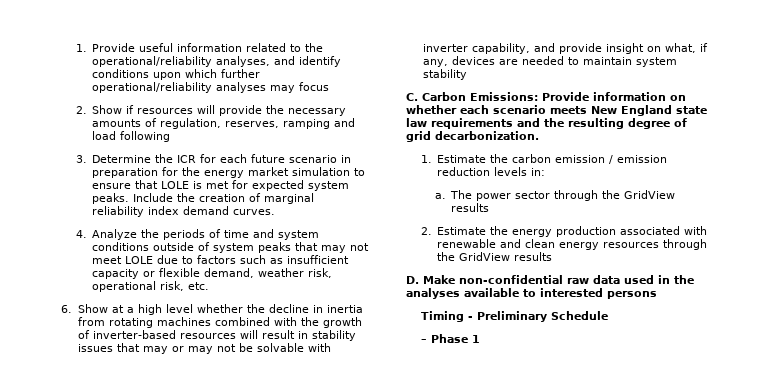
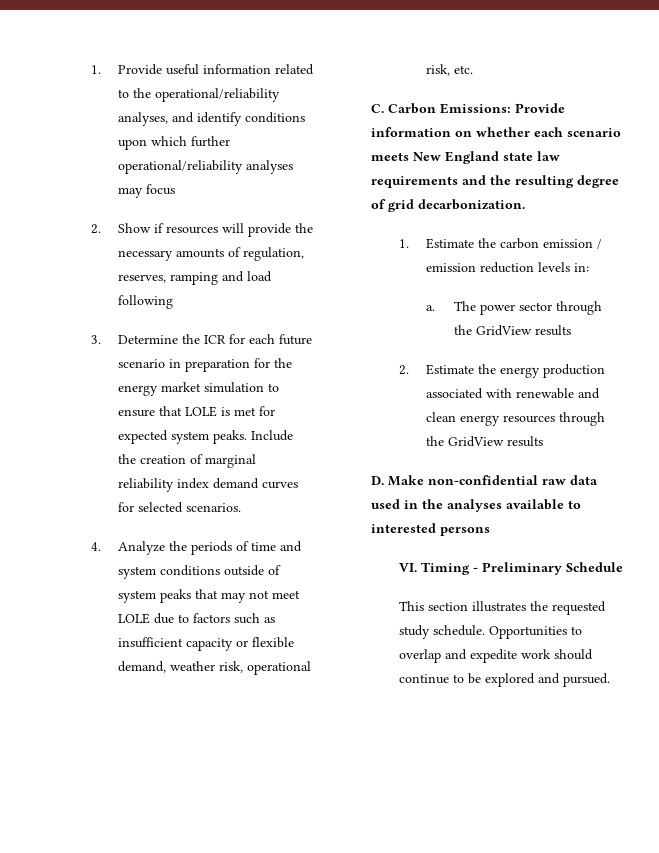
[233,209,276,215] curves. -> [262,481,299,489] [118,502,242,513] curves for selected scenarios.
[61,304,363,315] [77,317,362,328] [77,330,356,341] [77,343,331,354] [422,43,708,54] [422,56,677,67] [422,69,467,80] // 6. Show at a high level whether the decline in inertia from rotating machines combined with the growth of inverter-based resources will result in stability issues that may or may not be solvable with inverter capability, and provide insight on what, if any, devices are needed to maintain system stability -> (474, 69) none
(658, 295) none -> [398,563,417,572] VI.
[420,334,480,343] – Phase 1 -> [398,601,606,615] [398,625,582,639] [398,649,593,663] [398,673,610,687] This section illustrates the requested study schedule. Opportunities to overlap and expedite work should continue to be explored and pursued.

